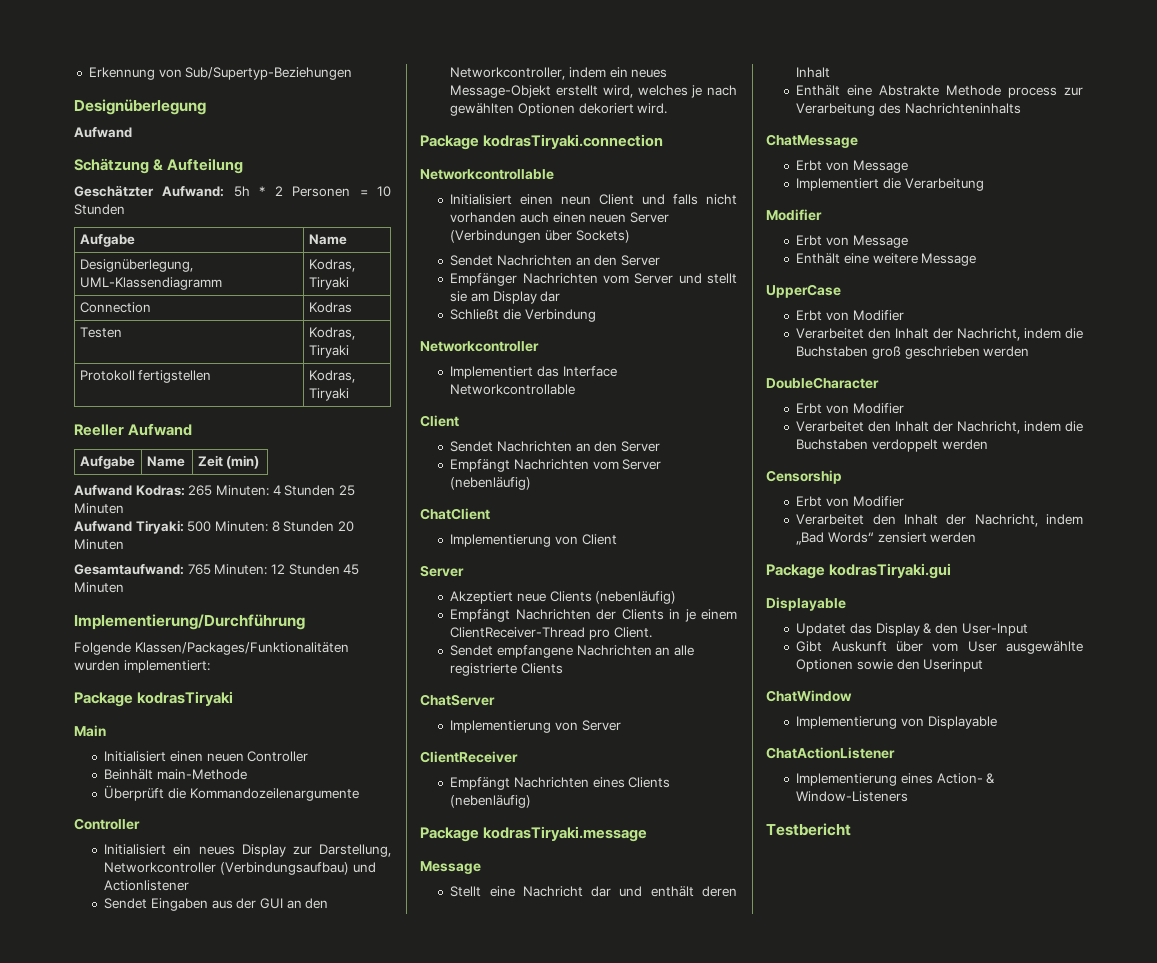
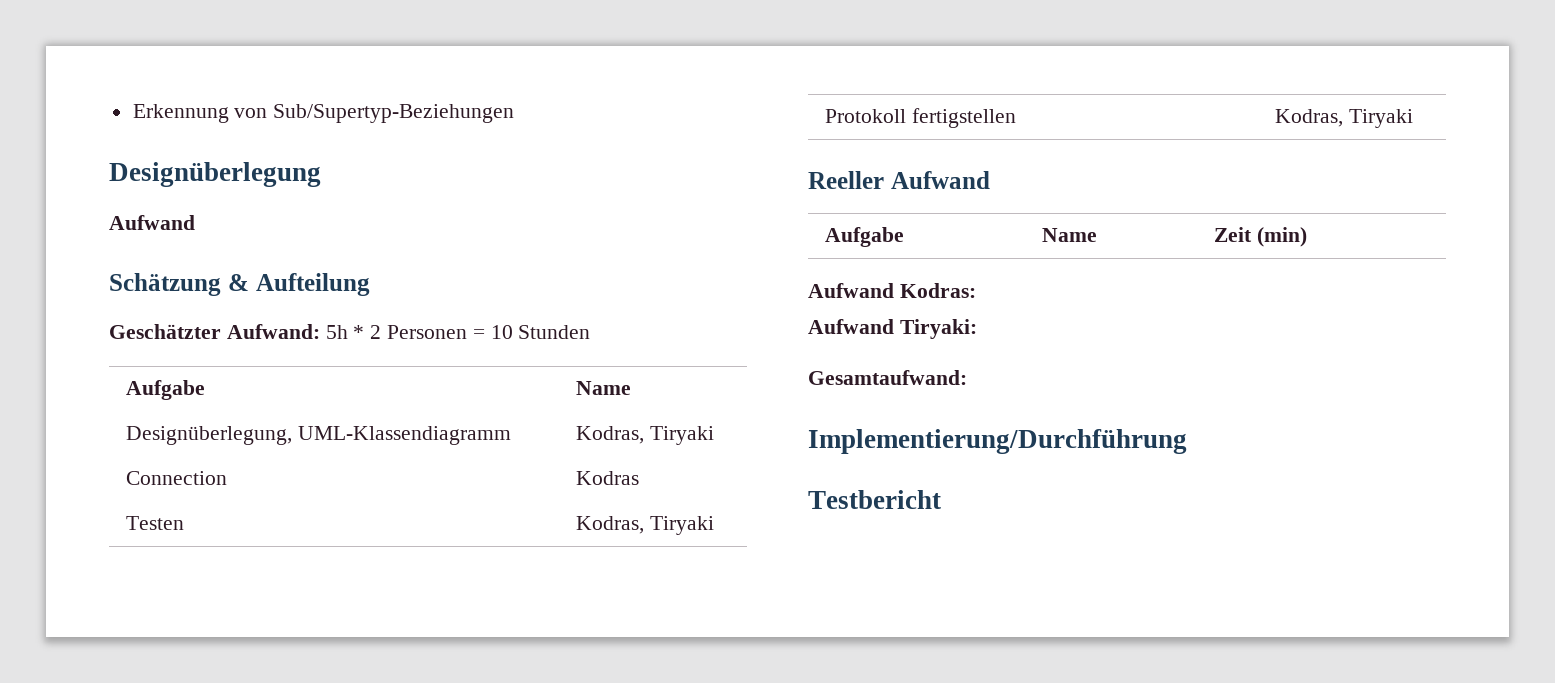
[188,485,355,496] [74,503,124,514] [74,520,354,534] [74,539,124,550] [74,564,360,575] [74,582,124,593] [74,614,305,630] [74,642,349,655] [74,660,210,673] [74,691,234,707] [74,725,106,737] [104,751,309,762] [104,769,247,780] [104,785,359,801] [74,818,140,830] [104,844,391,857] [104,862,376,875] [104,880,190,891] [104,898,329,911] [450,67,668,80] [450,85,737,98] [450,103,668,116] [420,134,664,150] [420,169,554,180] [450,194,737,205] [450,212,669,223] [450,230,630,243] [450,255,660,266] [450,273,737,286] [450,291,561,304] [450,309,596,322] [420,341,539,352] [450,366,617,379] [450,384,576,395] [420,415,459,427] [450,441,660,452] [450,459,662,472] [450,477,532,490] [420,508,490,520] [450,534,617,547] [420,565,464,577] [450,591,677,604] [450,609,737,622] [450,627,652,640] [450,645,694,658] [450,663,563,676] [420,694,495,706] [450,720,621,733] [420,751,518,763] [450,777,671,790] [450,795,532,808] [420,826,648,842] [420,861,481,874] [450,886,737,897] [796,67,831,78] [796,85,1083,98] [796,103,1021,116] [766,134,858,148] [796,160,908,173] [796,178,984,191] [766,209,822,221] [796,235,908,248] [796,253,977,266] [766,284,841,298] [796,310,904,321] [796,328,1083,341] [796,346,1030,359] [766,377,879,389] [796,403,904,414] [796,421,1083,434] [796,439,988,452] [766,470,842,484] [796,496,904,507] [796,514,1083,527] [796,532,977,545] [766,563,952,579] [766,597,846,611] [796,623,1028,636] [796,641,1083,654] [796,659,984,672] [766,690,852,702] [796,716,997,729] [766,747,895,759] [796,773,996,786] [796,791,909,802] 265 Minuten: 4 Stunden 25 Minuten // Aufwand Tiryaki: 500 Minuten: 8 Stunden 20 Minuten // Gesamtaufwand: 765 Minuten: 12 Stunden 45 Minuten // Implementierung/Durchführung // Folgende Klassen/Packages/Funktionalitäten wurden implementiert: // Package kodrasTiryaki // Main // Initialisiert einen neuen Controller // Beinhält main-Methode // Überprüft die Kommandozeilenargumente // Controller // Initialisiert ein neues Display zur Darstellung, Networkcontroller (Verbindungsaufbau) und Actionlistener // Sendet Eingaben aus der GUI an den Networkcontroller, indem ein neues Message-Objekt erstellt wird, welches je nach gewählten Optionen dekoriert wird. // Package kodrasTiryaki.connection // Networkcontrollable // Initialisiert einen neun Client und falls nicht vorhanden auch einen neuen Server (Verbindungen über Sockets) // Sendet Nachrichten an den Server // Empfänger Nachrichten vom Server und stellt sie am Display dar // Schließt die Verbindung // Networkcontroller // Implementiert das Interface Networkcontrollable // Client // Sendet Nachrichten an den Server // Empfängt Nachrichten vom Server (nebenläufig) // ChatClient // Implementierung von Client // Server // Akzeptiert neue Clients (nebenläufig) // Empfängt Nachrichten der Clients in je einem ClientReceiver-Thread pro Client. // Sendet empfangene Nachrichten an alle registrierte Clients // ChatServer // Implementierung von Server // ClientReceiver // Empfängt Nachrichten eines Clients (nebenläufig) // Package kodrasTiryaki.message // Message // Stellt eine Nachricht dar und enthält deren Inhalt // Enthält eine Abstrakte Methode process zur Verarbeitung des Nachrichteninhalts // ChatMessage // Erbt von Message // Implementiert die Verarbeitung // Modifier // Erbt von Message // Enthält eine weitere Message // UpperCase // Erbt von Modifier // Verarbeitet den Inhalt der Nachricht, indem die Buchstaben groß geschrieben werden // DoubleCharacter // Erbt von Modifier // Verarbeitet den Inhalt der Nachricht, indem die Buchstaben verdoppelt werden // Censorship // Erbt von Modifier // Verarbeitet den Inhalt der Nachricht, indem „Bad Words“ zensiert werden // Package kodrasTiryaki.gui // Displayable // Updatet das Display & den User-Input // Gibt Auskunft über vom User ausgewählte Optionen sowie den Userinput // ChatWindow // Implementierung von Displayable // ChatActionListener // Implementierung eines Action- & Window-Listeners -> [808,319,977,339] [808,370,967,385] [808,429,1187,454] // Aufwand Tiryaki: // Gesamtaufwand: // Implementierung/Durchführung

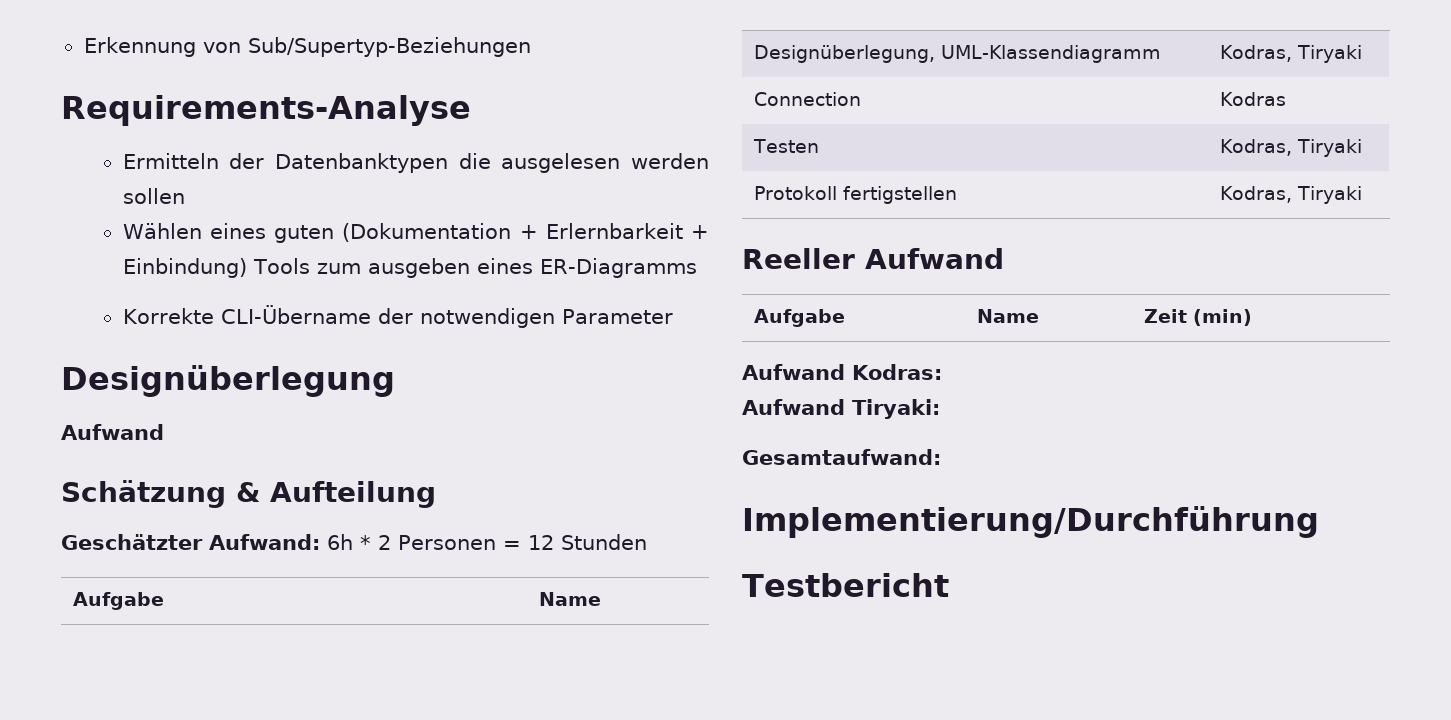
(515, 113) none -> [61,95,471,126] [122,153,709,173] [122,188,185,204] [122,223,709,243] [122,258,697,278] [122,305,673,328] // Requirements-Analyse // Ermitteln der Datenbanktypen die ausgelesen werden sollen // Wählen eines guten (Dokumentation + Erlernbarkeit + Einbindung) Tools zum ausgeben eines ER-Diagramms // Korrekte CLI-Übername der notwendigen Parameter
[325,325,348,339] 5h -> [327,534,353,550] 6h
[490,325,513,339] 10 -> [527,535,554,550] 12

